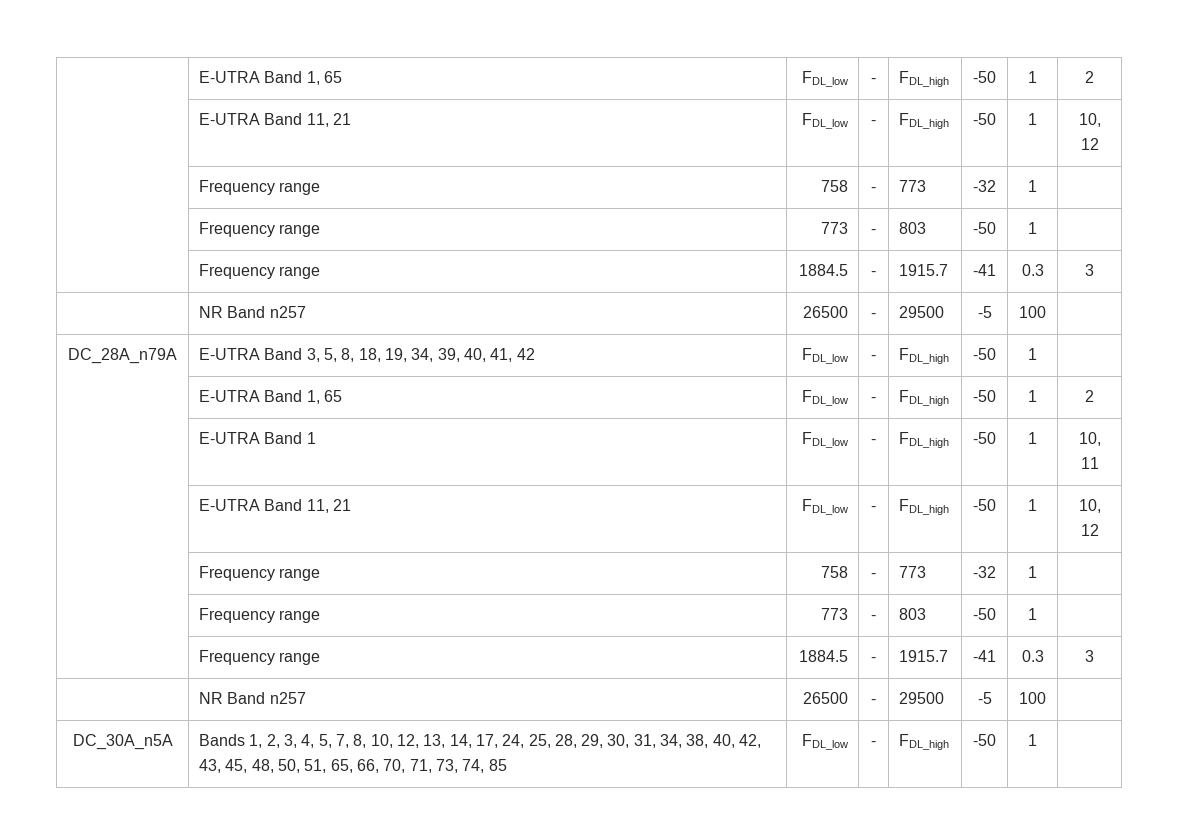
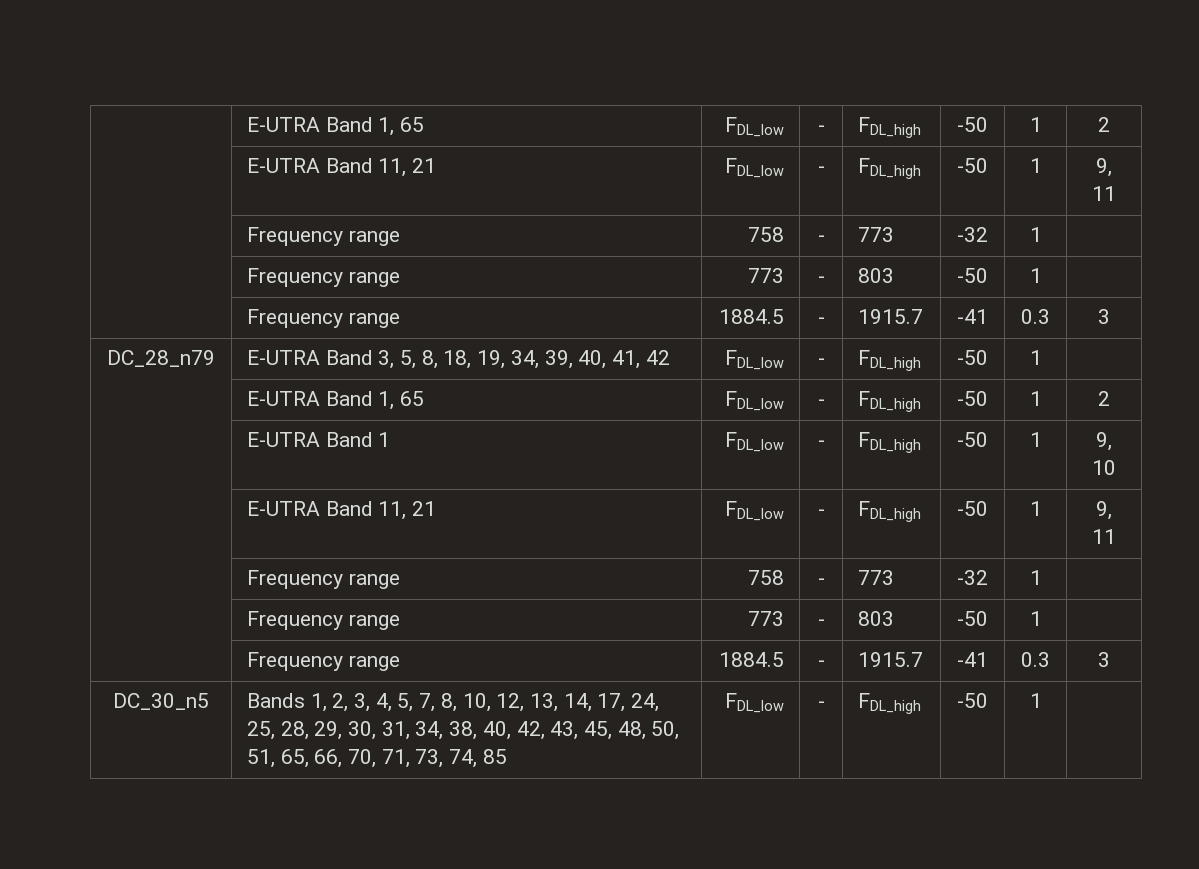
[1078,113,1101,127] [1080,138,1099,150] 10, 12 -> [1096,158,1112,177] [1092,186,1116,201] 9, 11
[199,306,306,318] [802,306,848,318] [871,313,876,318] [899,306,945,318] [977,306,992,318] [1019,306,1046,318] [68,348,177,364] | NR Band n257 | 26500 | - | 29500 | -5 | 100 | // DC_28A_n79A -> [107,350,215,367] DC_28_n79
[1078,432,1101,446] [1080,457,1099,469] [199,499,352,513] [801,499,848,515] [871,506,876,511] [899,499,950,515] [973,499,996,511] [1028,499,1037,511] [1078,499,1101,513] [1080,524,1099,536] 10, 11 // | E-UTRA Band 11, 21 | FDL_low | - | FDL_high | -50 | 1 | 10, 12 -> [1096,432,1112,451] [1092,460,1116,475] [247,501,437,520] [724,501,784,521] [817,509,825,516] [858,501,922,522] [957,501,988,516] [1029,501,1042,516] [1096,501,1112,520] [1092,529,1116,544] 9, 10 // | E-UTRA Band 11, 21 | FDL_low | - | FDL_high | -50 | 1 | 9, 11
[199,692,306,704] [802,692,848,704] [871,699,876,704] [899,692,945,704] [977,692,992,704] [1019,692,1046,704] [72,734,173,750] | NR Band n257 | 26500 | - | 29500 | -5 | 100 | // DC_30A_n5A -> [113,693,209,710] DC_30_n5

